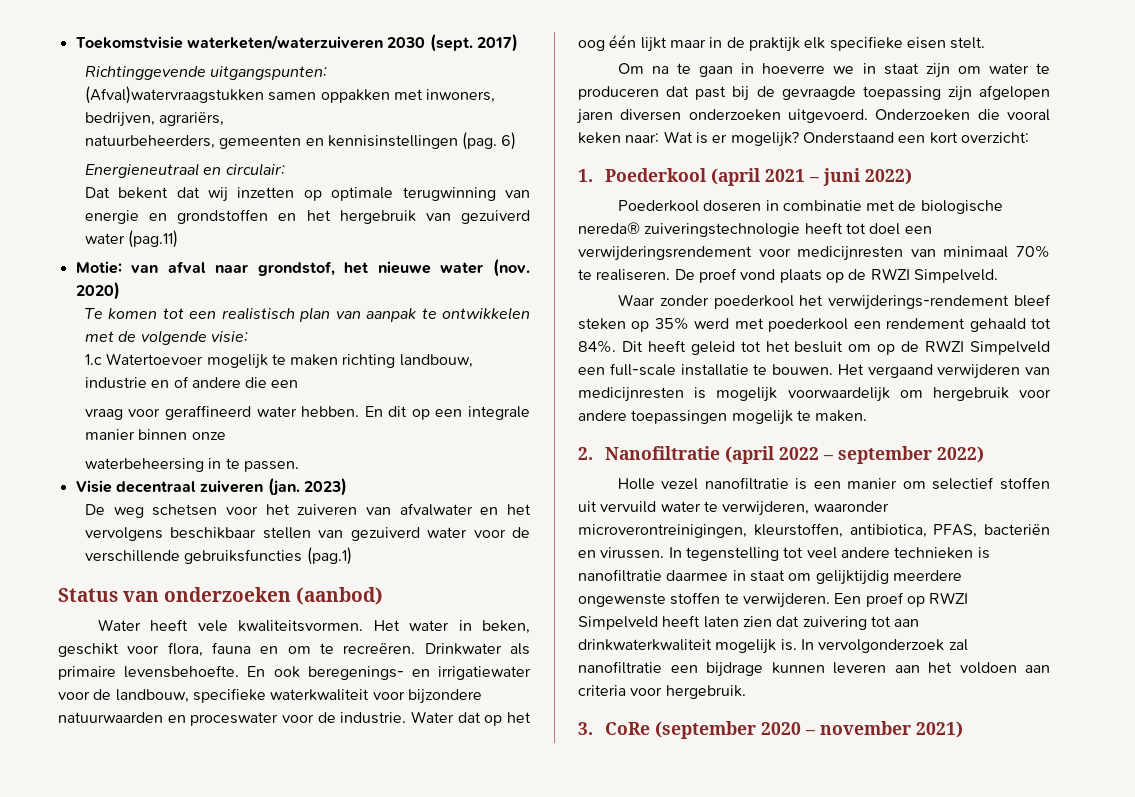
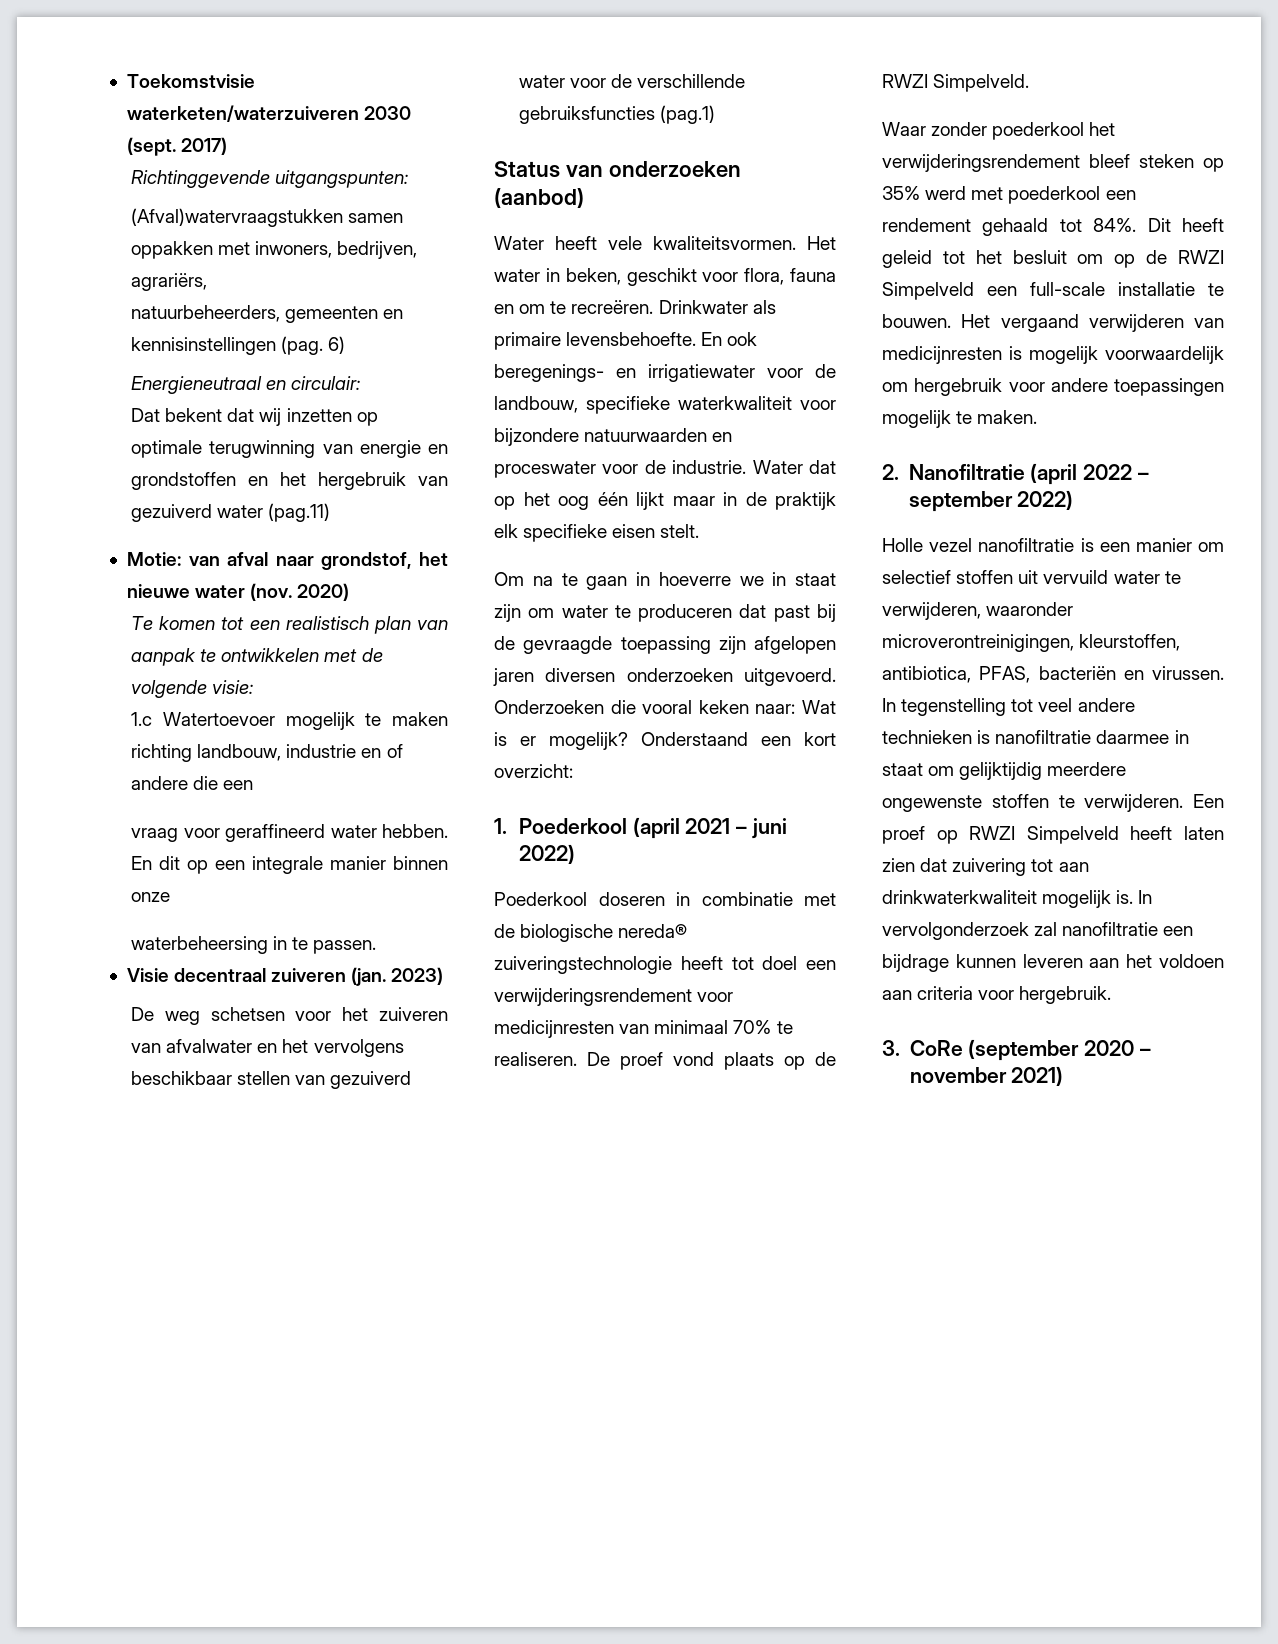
[828,295,1010,310] verwijderings-rendement -> [882,154,1080,172] verwijderingsrendement

